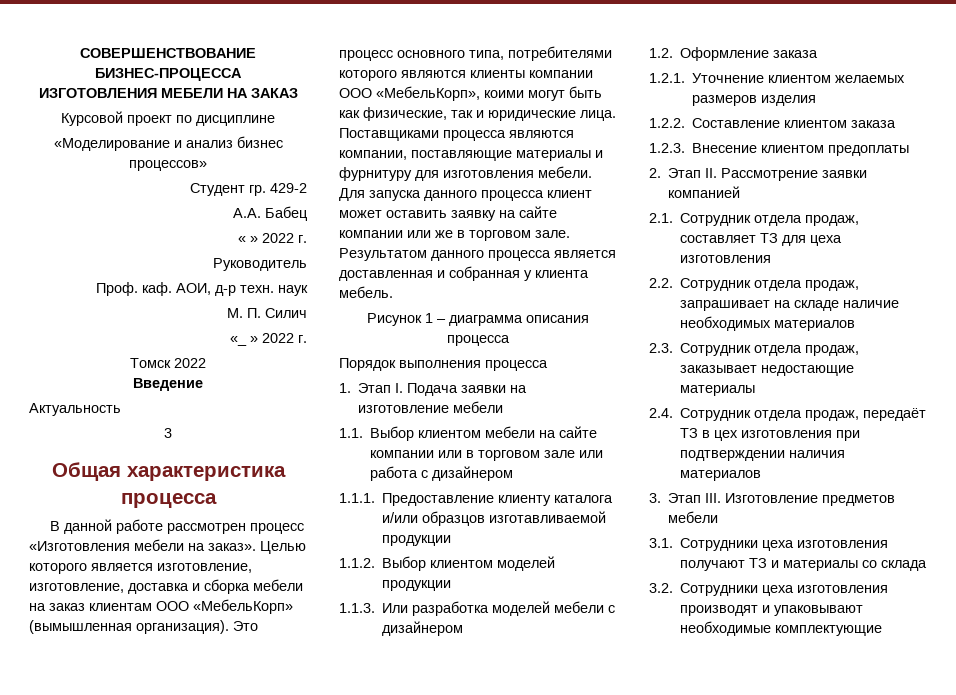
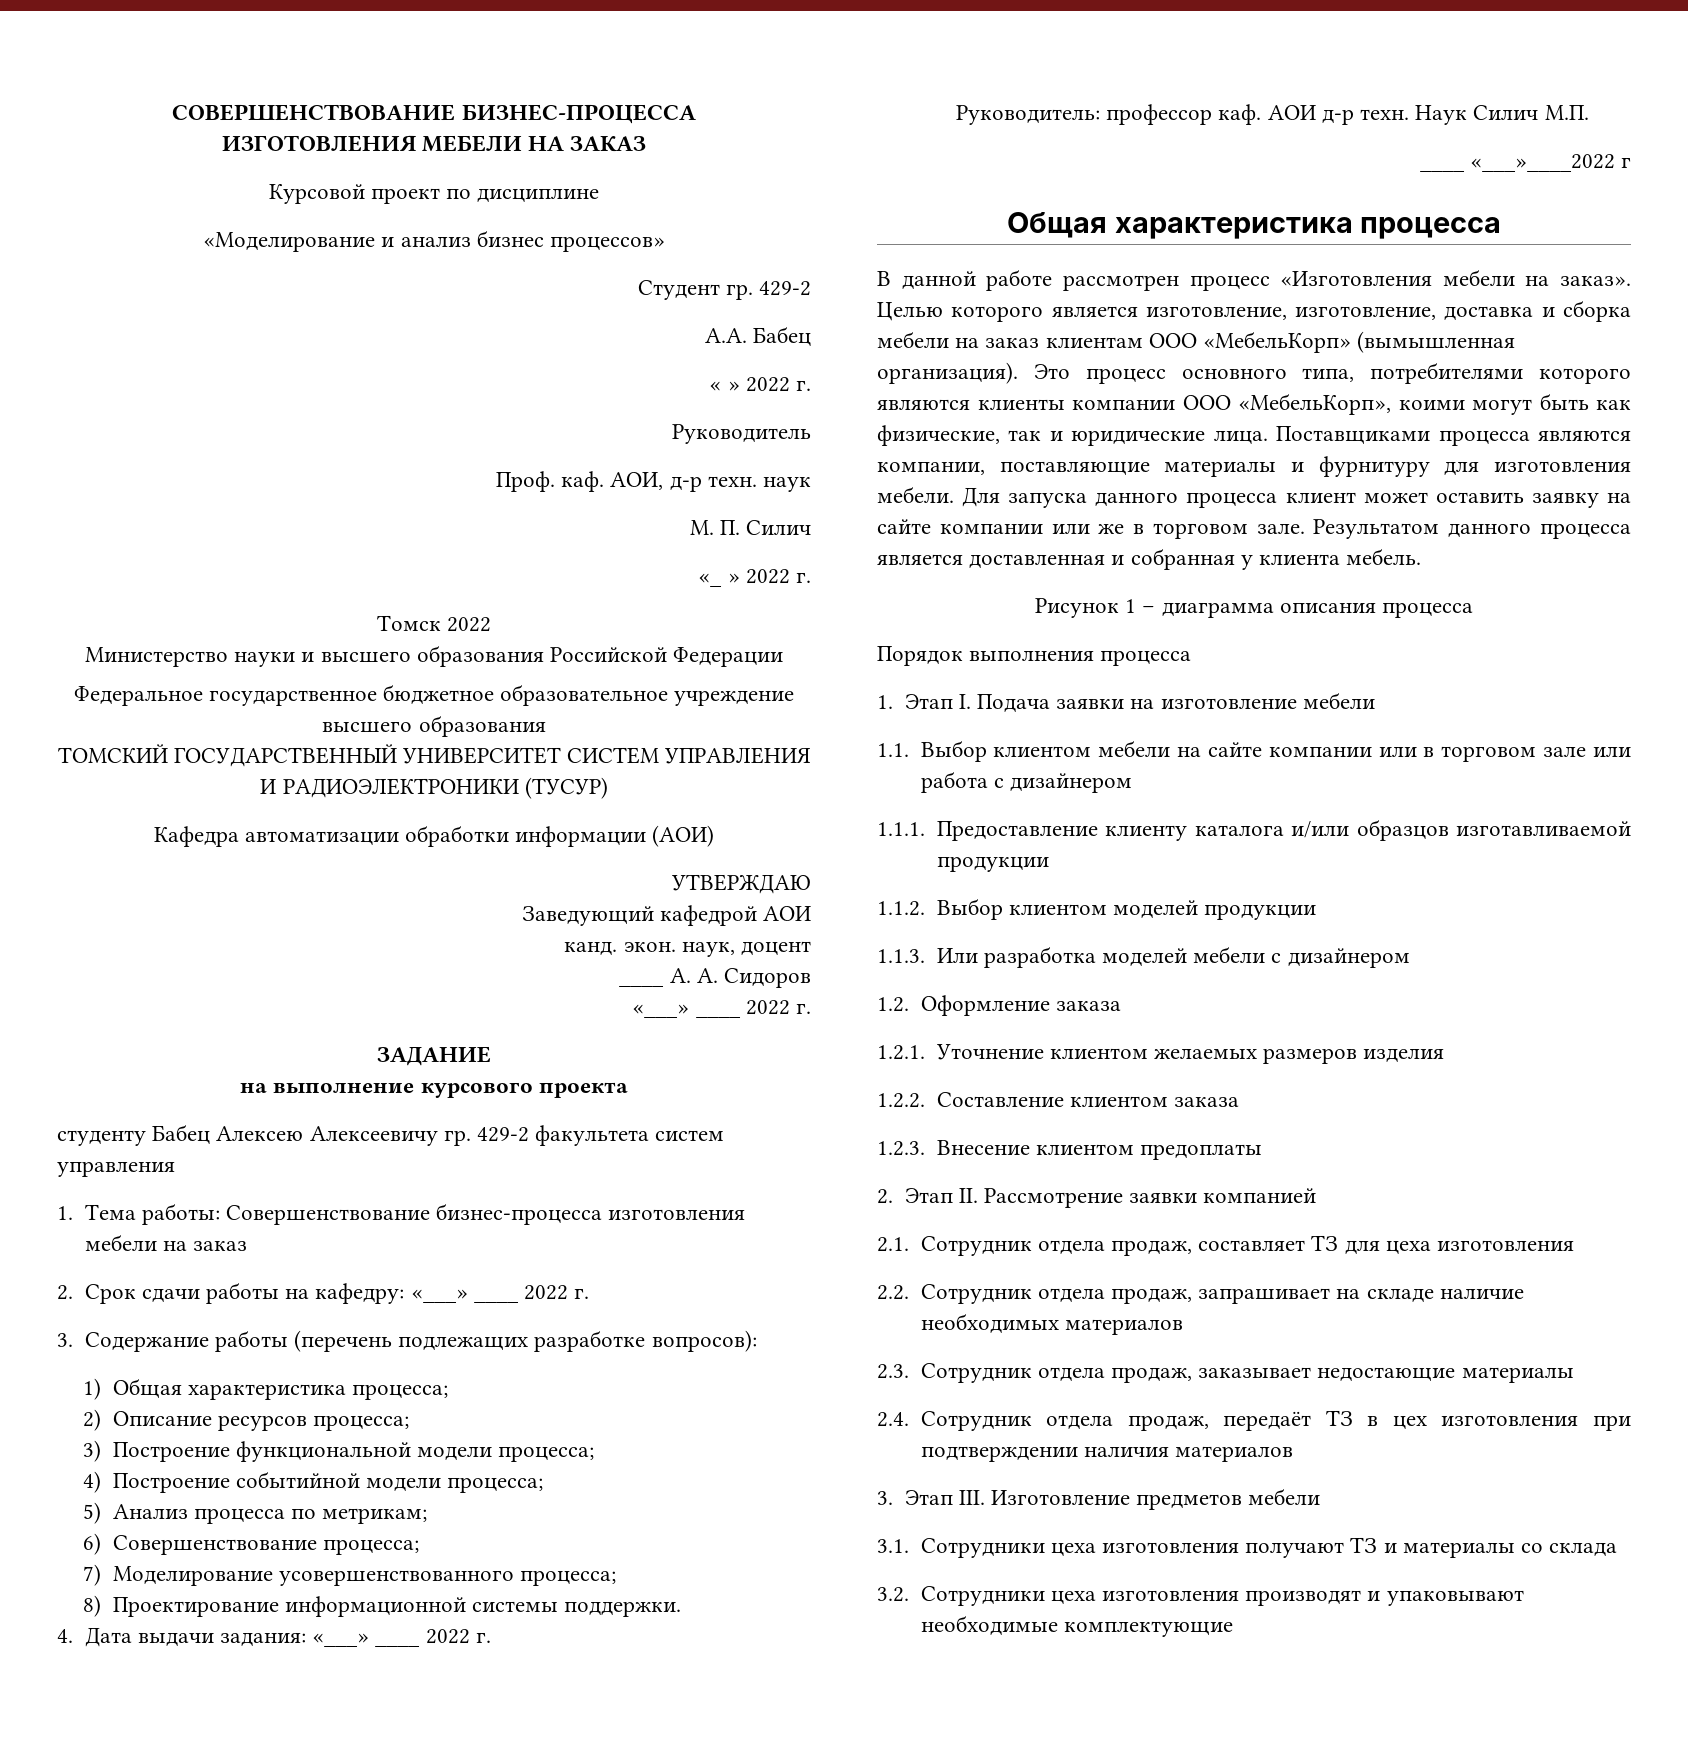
[133,378,203,391] [29,403,121,416] [164,428,172,438] Введение // Актуальность // 3 -> [84,645,784,667] [73,684,795,706] [322,715,546,737] [57,744,812,767] [260,777,608,799] [153,825,715,847] [671,874,811,894] [521,905,811,926] [564,941,812,957] [619,983,665,987] [669,968,812,988] [632,1000,812,1018] [377,1046,491,1066] [240,1082,628,1098] [57,1124,725,1146] [57,1161,175,1177] [57,1203,746,1225] [84,1234,247,1251] [57,1282,590,1304] [57,1330,757,1352] [83,1378,449,1400] [83,1409,410,1431] [83,1440,595,1462] [83,1471,544,1493] [83,1502,428,1524] [83,1533,420,1555] [83,1564,617,1586] [83,1595,682,1617] [57,1627,491,1647] [956,104,1589,125] [1419,154,1631,172] Министерство науки и высшего образования Российской Федерации // Федеральное государственное бюджетное образовательное учреждение высшего образования // ТОМСКИЙ ГОСУДАРСТВЕННЫЙ УНИВЕРСИТЕТ СИСТЕМ УПРАВЛЕНИЯ И РАДИОЭЛЕКТРОНИКИ (ТУСУР) // Кафедра автоматизации обработки информации (АОИ) // УТВЕРЖДАЮ // Заведующий кафедрой АОИ // канд. экон. наук, доцент // ____ А. А. Сидоров // «___» ____ 2022 г. // ЗАДАНИЕ // на выполнение курсового проекта // студенту Бабец Алексею Алексеевичу гр. 429-2 факультета систем управления // 1. Тема работы: Совершенствование бизнес-процесса изготовления мебели на заказ // 2. Срок сдачи работы на кафедру: «___» ____ 2022 г. // 3. Содержание работы (перечень подлежащих разработке вопросов): // 1) Общая характеристика процесса; // 2) Описание ресурсов процесса; // 3) Построение функциональной модели процесса; // 4) Построение событийной модели процесса; // 5) Анализ процесса по метрикам; // 6) Совершенствование процесса; // 7) Моделирование усовершенствованного процесса; // 8) Проектирование информационной системы поддержки. // 4. Дата выдачи задания: «___» ____ 2022 г. // Руководитель: профессор каф. АОИ д-р техн. Наук Силич М.П. // ____ «___»____2022 г

